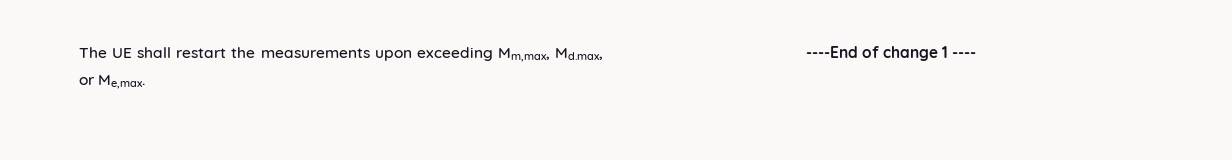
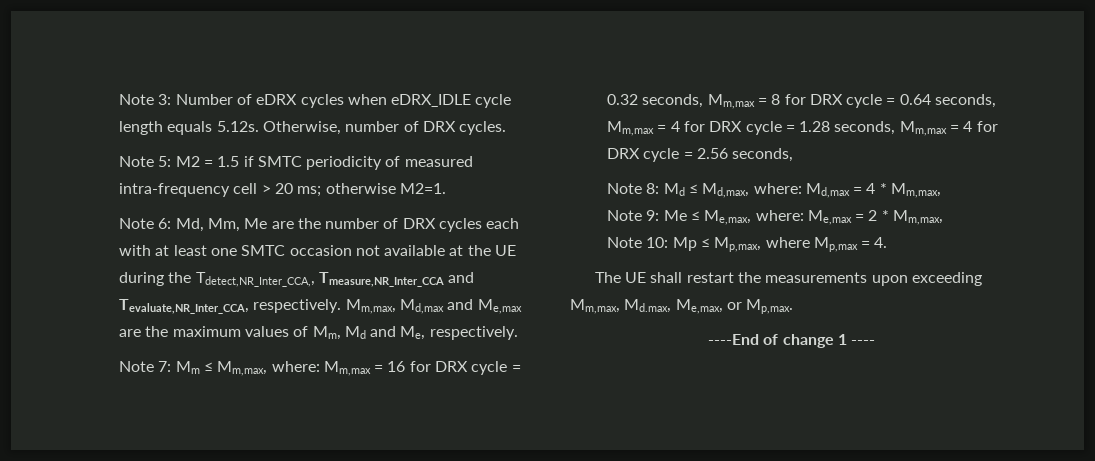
(79, 52) none -> [118,94,512,108] [118,121,507,135] [118,156,473,170] [118,183,446,197] [118,218,520,232] [118,245,517,256] [118,272,475,287] [118,299,522,314] [118,326,518,340] [118,361,521,376] [606,94,997,109] [606,121,998,136] [606,148,794,162] [606,183,942,198] [606,210,944,225] [606,237,888,252] Note 3: Number of eDRX cycles when eDRX_IDLE cycle length equals 5.12s. Otherwise, number of DRX cycles. // Note 5: M2 = 1.5 if SMTC periodicity of measured intra-frequency cell > 20 ms; otherwise M2=1. // Note 6: Md, Mm, Me are the number of DRX cycles each with at least one SMTC occasion not available at the UE during the Tdetect,NR_Inter_CCA,, Tmeasure,NR_Inter_CCA and Tevaluate,NR_Inter_CCA, respectively. Mm,max, Md,max and Me,max are the maximum values of Mm, Md and Me, respectively. // Note 7: Mm ≤ Mm,max, where: Mm,max = 16 for DRX cycle = 0.32 seconds, Mm,max = 8 for DRX cycle = 0.64 seconds, Mm,max = 4 for DRX cycle = 1.28 seconds, Mm,max = 4 for DRX cycle = 2.56 seconds, // Note 8: Md ≤ Md,max, where: Md,max = 4 * Mm,max, // Note 9: Me ≤ Me,max, where: Me,max = 2 * Mm,max, // Note 10: Mp ≤ Mp,max, where Mp,max = 4. //
[79,75,146,89] or Me,max. -> [675,299,794,314] Me,max, or Mp,max.

